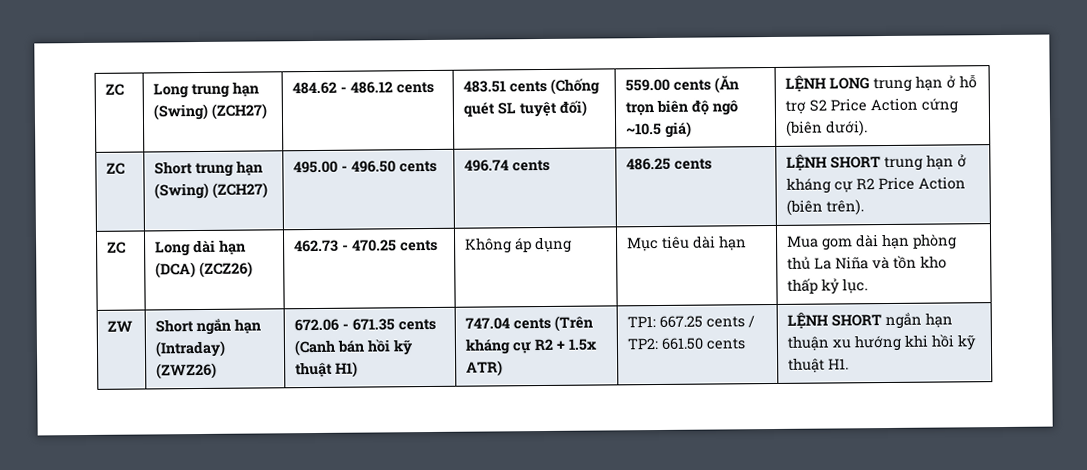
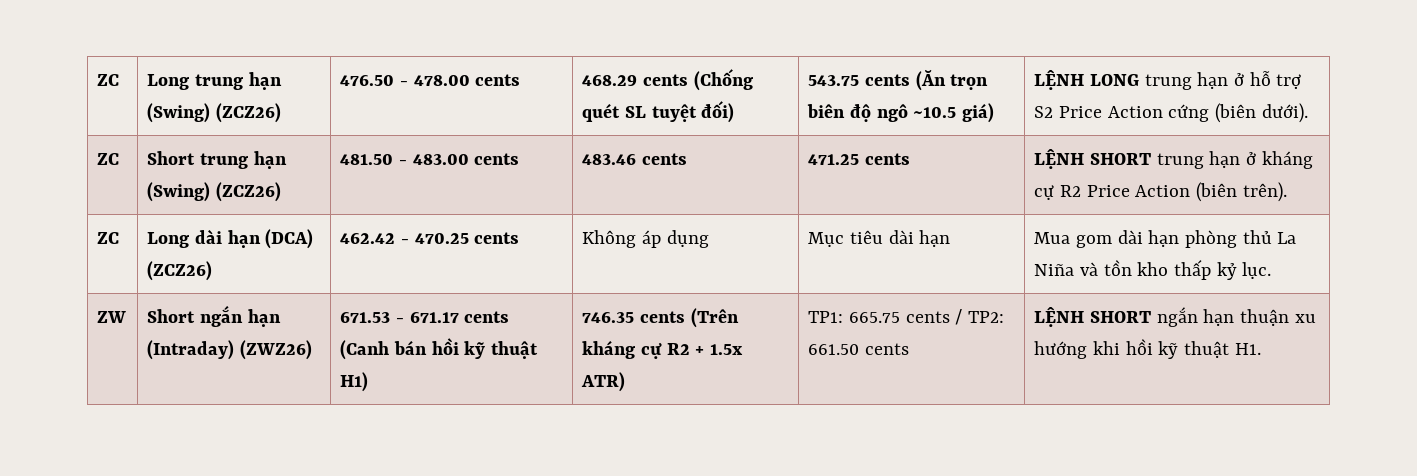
[211,103,268,120] [292,81,435,95] [463,80,507,93] (ZCH27) | 484.62 - 486.12 cents | 483.51 -> [216,103,282,123] [340,74,521,86] [582,75,638,86] (ZCZ26) | 476.50 - 478.00 cents | 468.29
[625,78,671,92] 559.00 -> [808,75,860,86] 543.75
[212,182,269,199] [293,160,438,174] [464,159,551,172] [626,157,672,171] (ZCH27) | 495.00 - 496.50 cents | 496.74 cents | 486.25 -> [216,182,282,202] [340,153,520,165] [582,153,688,165] [808,154,860,165] (ZCZ26) | 481.50 - 483.00 cents | 483.46 cents | 471.25
[294,239,340,253] 462.73 -> [340,233,396,244] 462.42
[294,318,396,332] 672.06 - 671.35 -> [340,312,459,323] 671.53 - 671.17
[465,317,511,330] 747.04 -> [582,312,635,323] 746.35
[659,315,704,328] 667.25 -> [849,312,901,323] 665.75

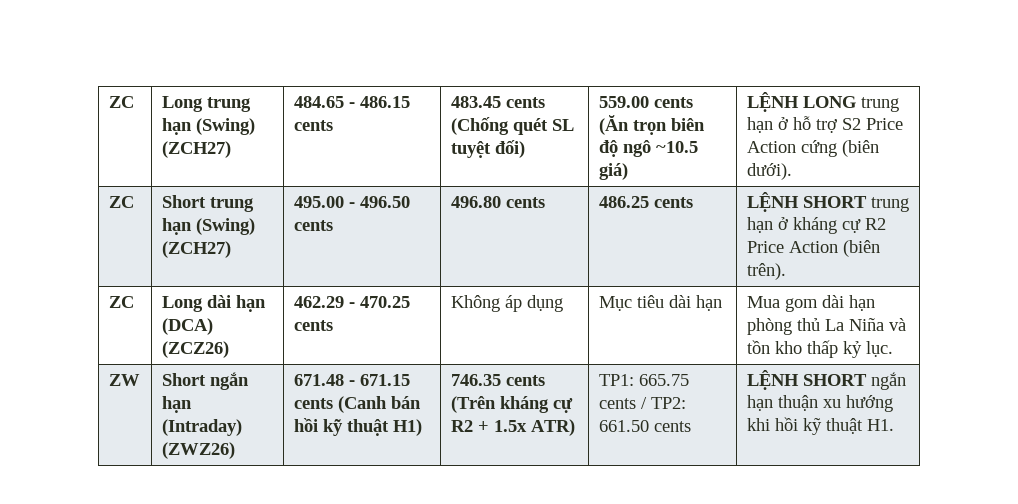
[216,103,282,123] [340,74,521,86] [582,75,638,86] (ZCZ26) | 476.50 - 478.00 cents | 468.29 -> [161,141,231,158] [293,96,410,108] [293,120,333,131] [450,96,501,108] (ZCH27) | 484.65 - 486.15 cents | 483.45
[808,75,860,86] 543.75 -> [598,96,649,108] 559.00
[216,182,282,202] [340,153,520,165] [582,153,688,165] [808,154,860,165] (ZCZ26) | 481.50 - 483.00 cents | 483.46 cents | 471.25 -> [161,241,231,258] [293,196,410,208] [293,220,333,231] [450,196,545,208] [598,196,649,208] (ZCH27) | 495.00 - 496.50 cents | 496.80 cents | 486.25
[340,233,396,244] 462.42 -> [293,296,344,308] 462.29
[340,312,459,323] 671.53 - 671.17 -> [293,374,410,386] 671.48 - 671.15

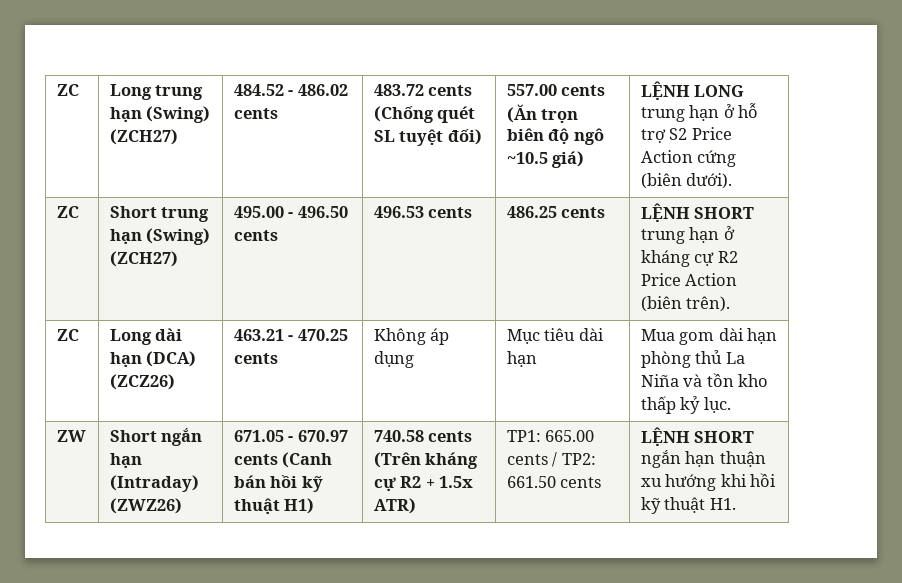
[293,96,410,108] [293,120,333,131] [450,96,501,108] 484.65 - 486.15 cents | 483.45 -> [233,84,348,96] [233,108,278,119] [373,84,424,96] 484.52 - 486.02 cents | 483.72
[598,96,649,108] 559.00 -> [506,84,557,96] 557.00
[450,196,501,208] 496.80 -> [373,206,424,218] 496.53
[293,296,344,308] 462.29 -> [233,329,284,341] 463.21
[293,374,410,386] 671.48 - 671.15 -> [233,430,348,442] 671.05 - 670.97
[450,374,501,386] 746.35 -> [373,430,424,442] 740.58
[638,374,689,386] 665.75 -> [545,430,595,442] 665.00

